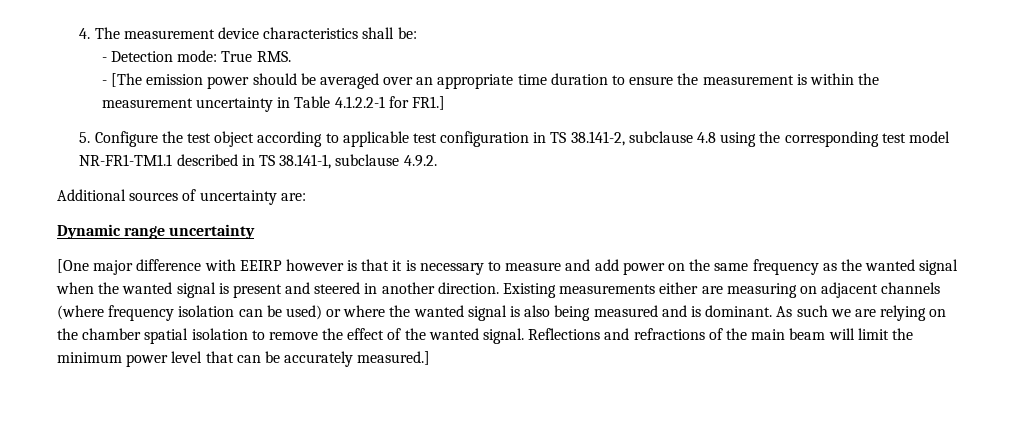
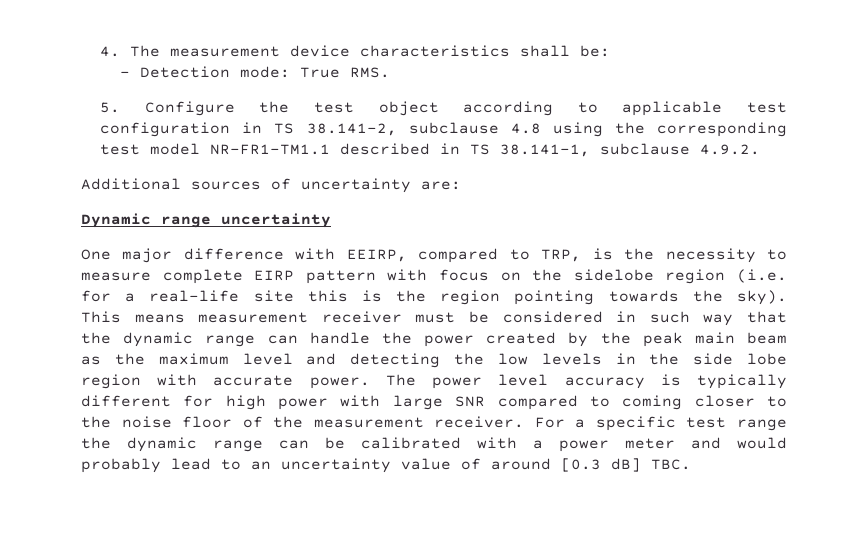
[101,73,880,89] [101,96,445,112] // - [The emission power should be averaged over an appropriate time duration to ensure the measurement is within the measurement uncertainty in Table 4.1.2.2-1 for FR1.] -> (390, 72) none
[57,259,89,273] [One -> [81,249,111,260] One
[239,259,959,275] [56,282,941,298] [57,305,947,321] [57,328,913,344] [57,351,431,367] EEIRP however is that it is necessary to measure and add power on the same frequency as the wanted signal when the wanted signal is present and steered in another direction. Existing measurements either are measuring on adjacent channels (where frequency isolation can be used) or where the wanted signal is also being measured and is dominant. As such we are relying on the chamber spatial isolation to remove the effect of the wanted signal. Reflections and refractions of the main beam will limit the minimum power level that can be accurately measured.] -> [346,248,787,263] [81,269,788,284] [81,290,787,305] [81,311,788,326] [81,332,787,347] [81,353,788,368] [81,374,787,389] [81,395,788,410] [81,416,787,431] [81,437,787,452] [81,458,691,473] EEIRP, compared to TRP, is the necessity to measure complete EIRP pattern with focus on the sidelobe region (i.e. for a real-life site this is the region pointing towards the sky). This means measurement receiver must be considered in such way that the dynamic range can handle the power created by the peak main beam as the maximum level and detecting the low levels in the side lobe region with accurate power. The power level accuracy is typically different for high power with large SNR compared to coming closer to the noise floor of the measurement receiver. For a specific test range the dynamic range can be calibrated with a power meter and would probably lead to an uncertainty value of around [0.3 dB] TBC.

